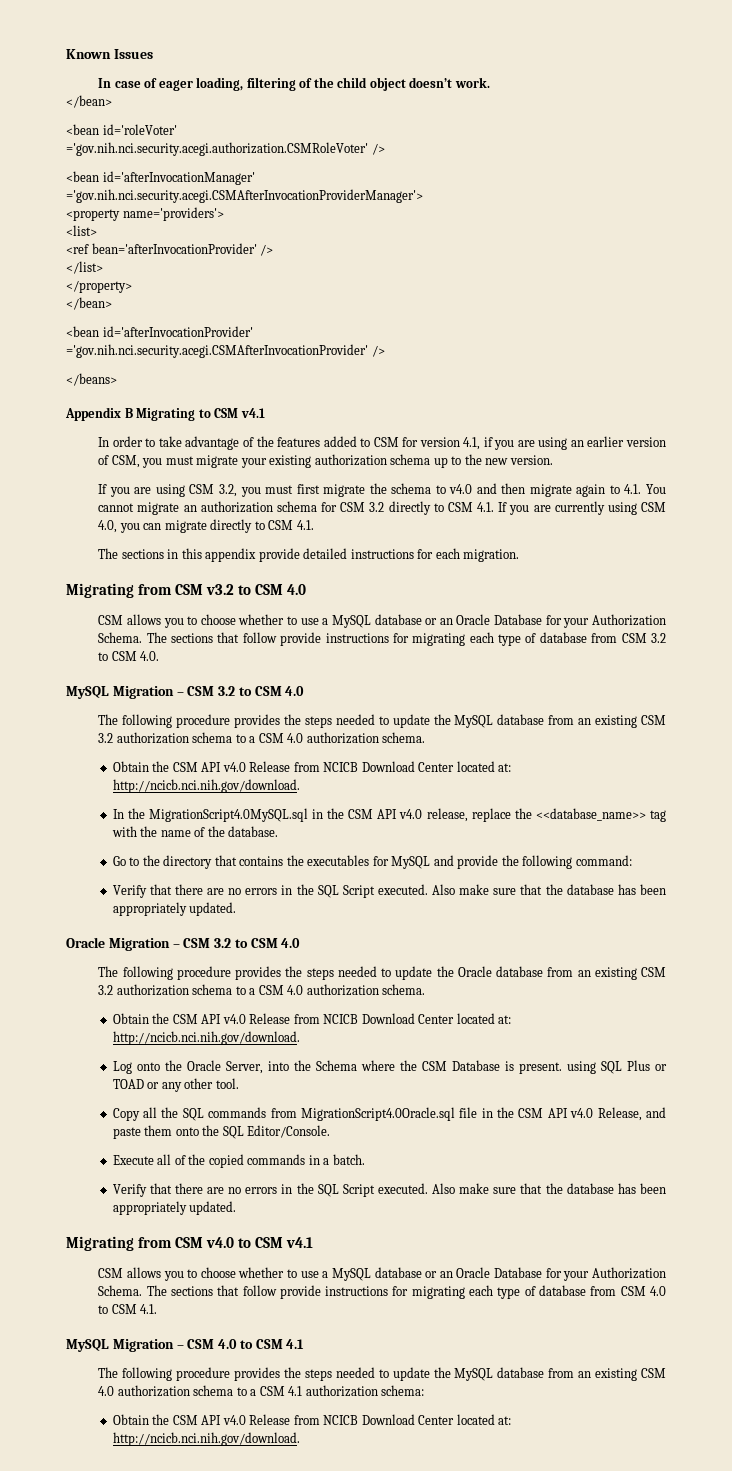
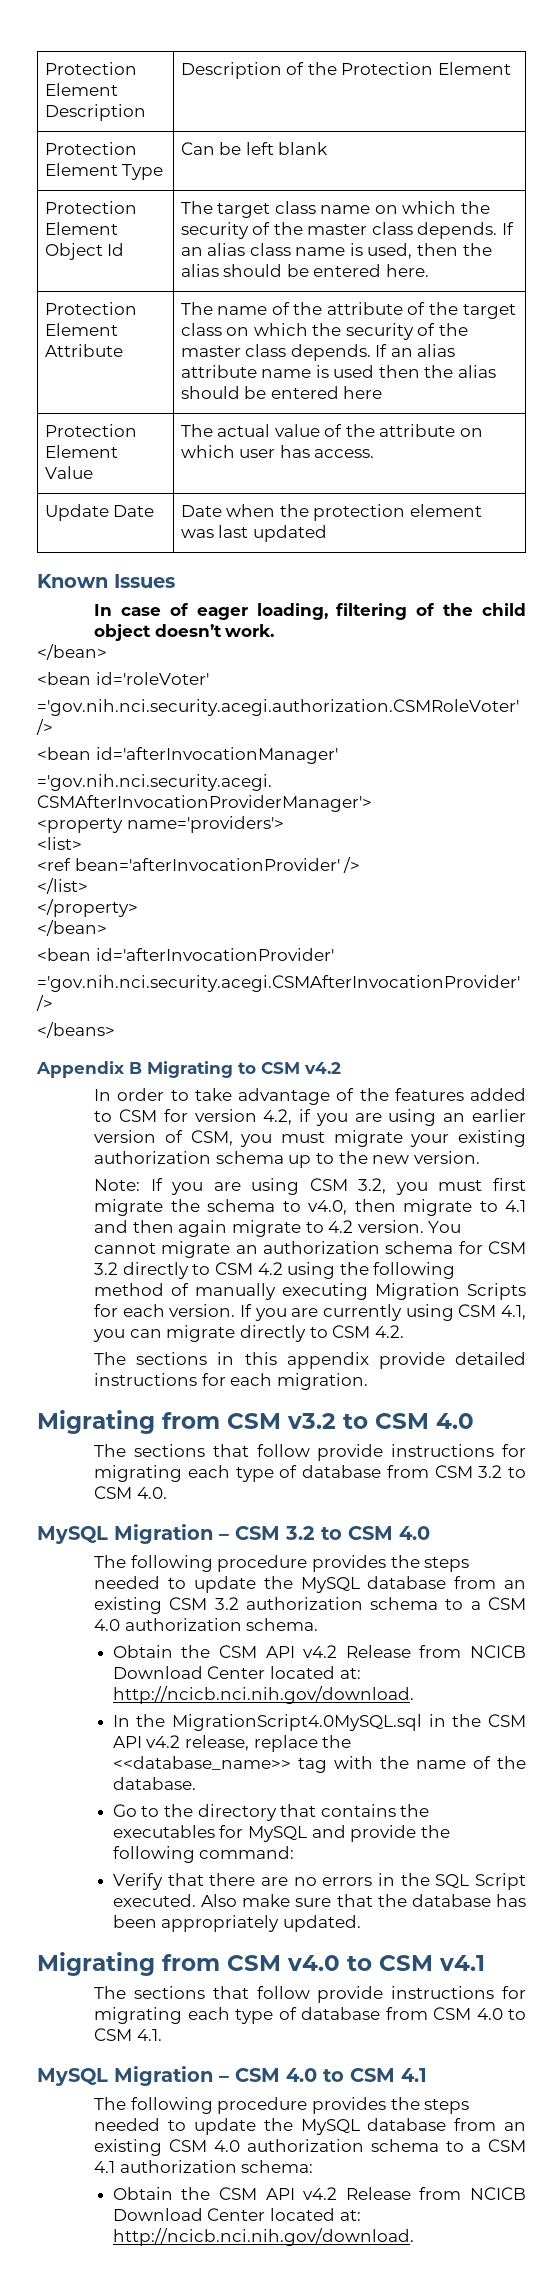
(66, 54) none -> [44,62,137,75] [44,83,118,96] [44,104,146,121] [180,62,511,79] [44,142,137,155] [44,163,164,180] [180,142,329,155] [44,201,137,214] [44,222,118,235] [44,243,125,260] [180,201,491,218] [180,222,515,239] [180,243,492,259] [180,264,429,277] [44,302,137,315] [44,323,118,336] [44,344,123,357] [180,302,516,319] [180,323,469,340] [180,344,456,361] [180,365,497,378] [180,386,383,399] [44,424,137,437] [44,445,118,458] [44,466,93,479] [180,424,484,437] [180,445,375,458] [44,504,155,521] [180,504,482,521] [180,525,327,542] Protection Element Description | Description of the Protection Element // Protection Element Type | Can be left blank // Protection Element Object Id | The target class name on which the security of the master class depends. If an alias class name is used, then the alias should be entered here. // Protection Element Attribute | The name of the attribute of the target class on which the security of the master class depends. If an alias attribute name is used then the alias should be entered here // Protection Element Value | The actual value of the attribute on which user has access. // Update Date | Date when the protection element was last updated //
[240,408,265,418] v4.1 -> [304,1062,341,1074] v4.2
[463,437,481,450] 4.1, -> [263,1109,293,1125] 4.2,
(553, 460) none -> [94,1179,141,1191] Note:
[449,483,642,497] v4.0 and then migrate again to 4.1. -> [308,1199,526,1216] [94,1220,424,1237] v4.0, then migrate to 4.1 and then again migrate to 4.2 version.
[477,502,495,512] 4.1. -> [257,1262,456,1279] [94,1283,526,1300] [94,1304,236,1317] 4.2 using the following method of manually executing Migration Scripts for each version.
[98,520,118,533] 4.0, -> [500,1305,526,1320] 4.1,
[296,520,314,530] 4.1. -> [374,1325,404,1338] 4.2.
[98,614,667,628] [98,632,143,643] CSM allows you to choose whether to use a MySQL database or an Oracle Database for your Authorization Schema. -> (474, 1421) none
[222,762,246,772] v4.0 -> [303,1645,338,1658] v4.2
[399,809,423,819] v4.0 -> [146,1735,181,1748] v4.2
[66,937,301,951] [98,966,666,980] [98,984,426,996] [112,1013,512,1024] [112,1031,300,1045] [112,1060,668,1074] [112,1078,239,1092] [112,1107,666,1121] [112,1125,331,1139] [112,1154,365,1168] [112,1183,666,1197] [112,1201,237,1215] // Oracle Migration – CSM 3.2 to CSM 4.0 // The following procedure provides the steps needed to update the Oracle database from an existing CSM 3.2 authorization schema to a CSM 4.0 authorization schema. // Obtain the CSM API v4.0 Release from NCICB Download Center located at: http://ncicb.nci.nih.gov/download. // Log onto the Oracle Server, into the Schema where the CSM Database is present. using SQL Plus or TOAD or any other tool. // Copy all the SQL commands from MigrationScript4.0Oracle.sql file in the CSM API v4.0 Release, and paste them onto the SQL Editor/Console. // Execute all of the copied commands in a batch. // Verify that there are no errors in the SQL Script executed. Also make sure that the database has been appropriately updated. -> (362, 1923) none
[98,1267,667,1281] [98,1285,143,1296] CSM allows you to choose whether to use a MySQL database or an Oracle Database for your Authorization Schema. -> (485, 1963) none
[222,1415,246,1425] v4.0 -> [303,2187,338,2200] v4.2

